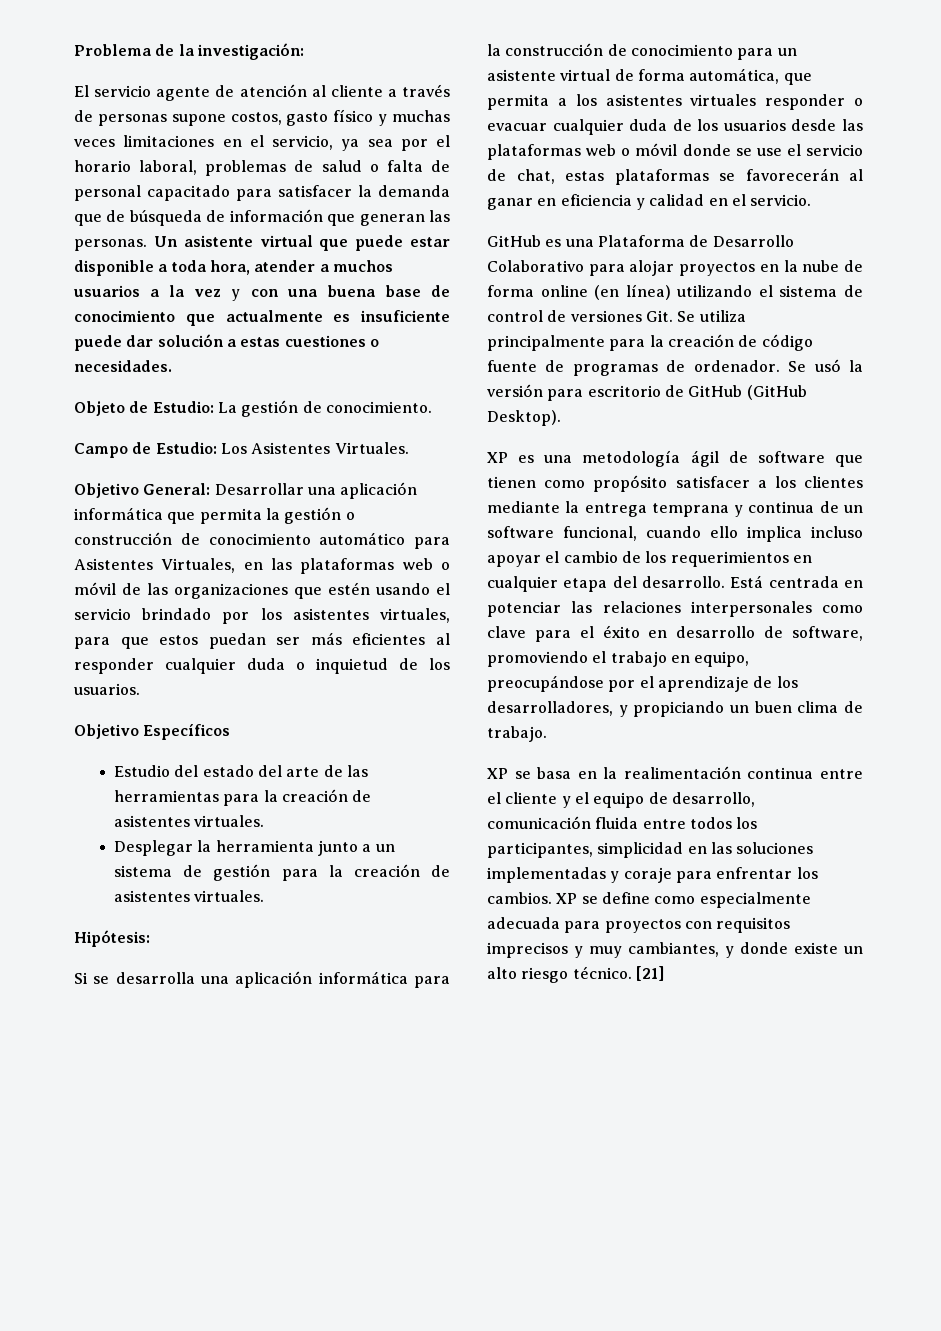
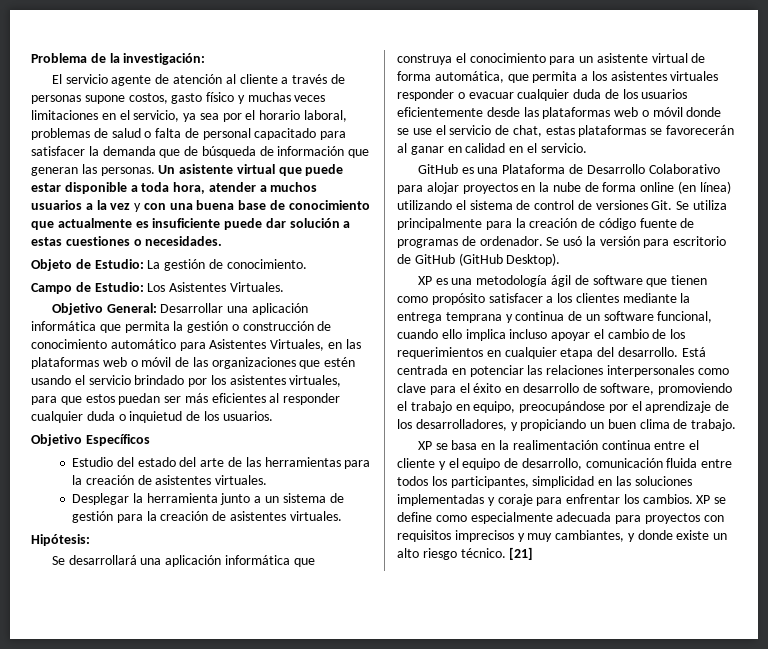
[74,971,451,988] [487,43,627,56] Si se desarrolla una aplicación informática para la construcción de -> [51,555,315,567] [397,53,466,65] Se desarrollará una aplicación informática que construya el
(786, 125) none -> [397,107,483,117] eficientemente
[560,194,645,210] eficiencia y -> (462, 149) none

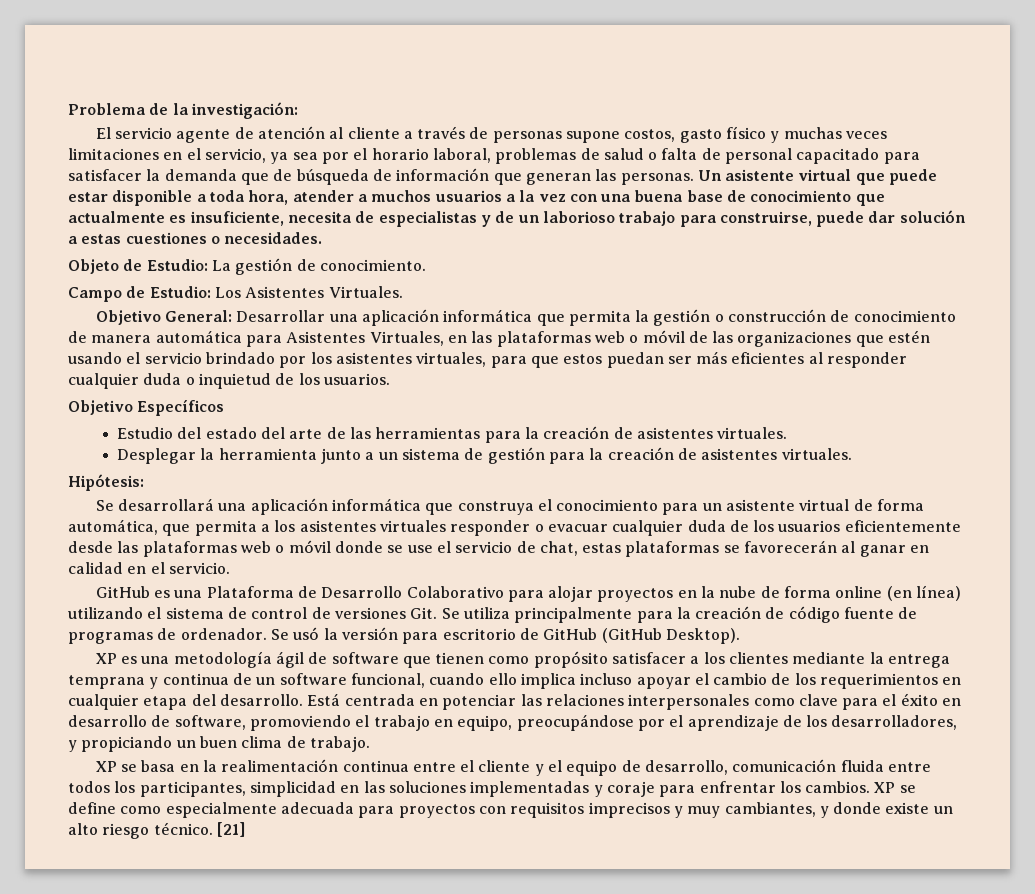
[134,203,142,212] y -> (566, 198) none
[152,218,221,228] insuficiente -> [189,211,812,227] insuficiente, necesita de especialistas y de un laborioso trabajo para construirse,
[110,339,176,349] automático -> [68,330,242,343] de manera automática

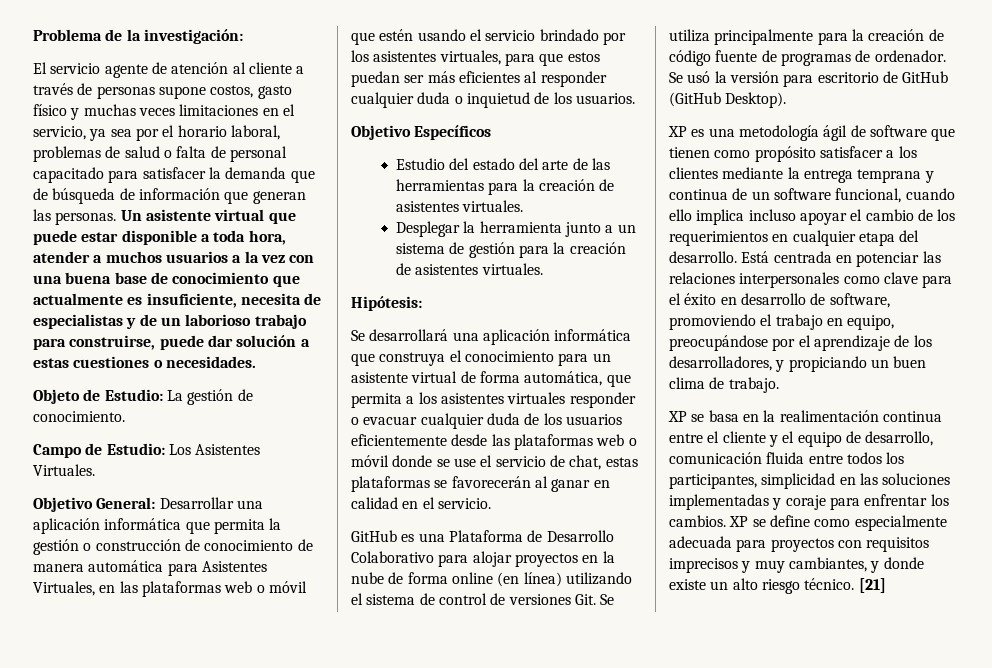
[688,331,852,347] de las organizaciones -> (307, 587) none

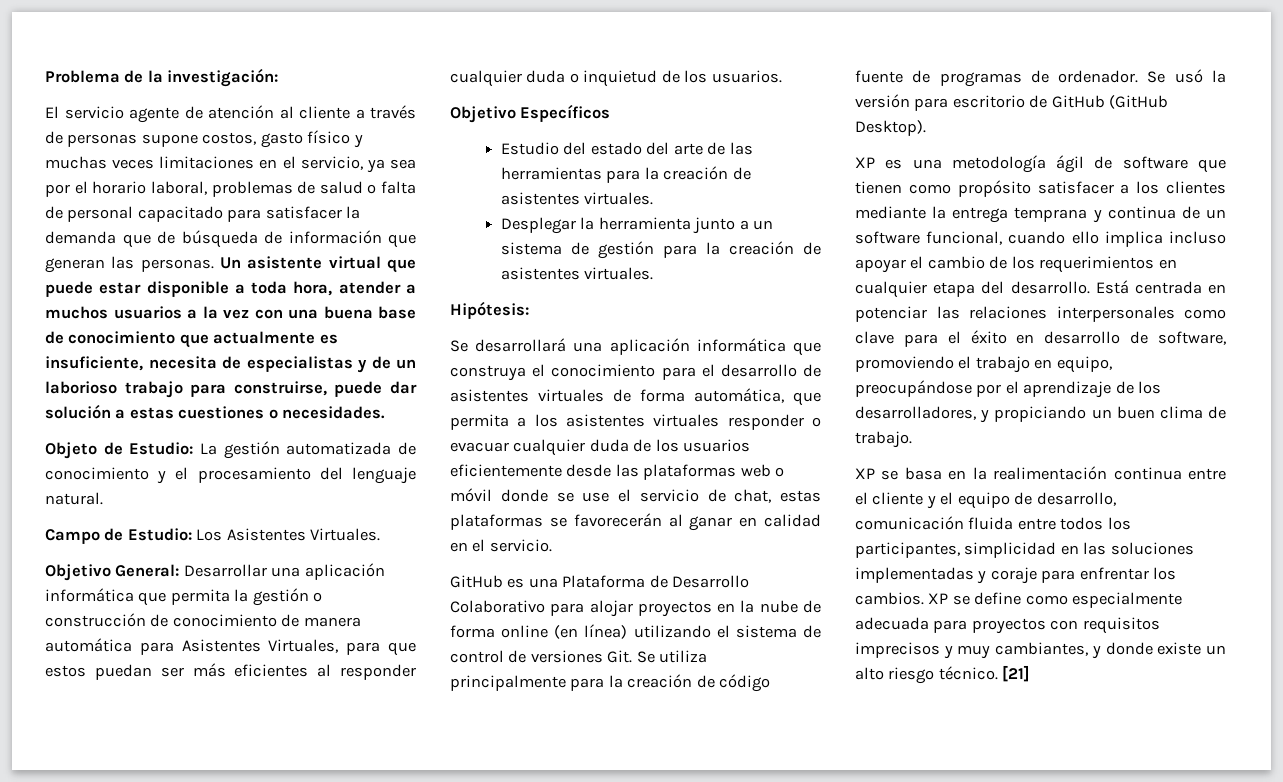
[237,389,253,401] [33,411,125,422] de conocimiento. -> [286,442,416,455] [45,467,416,484] [45,492,103,505] automatizada de conocimiento y el procesamiento del lenguaje natural.
[99,581,307,597] [351,29,626,45] [351,50,501,65] en las plataformas web o móvil que estén usando el servicio brindado por los asistentes virtuales, -> (339, 646) none
[592,353,611,362] [351,371,458,383] un asistente virtual -> [701,364,821,377] [450,389,604,402] el desarrollo de asistentes virtuales

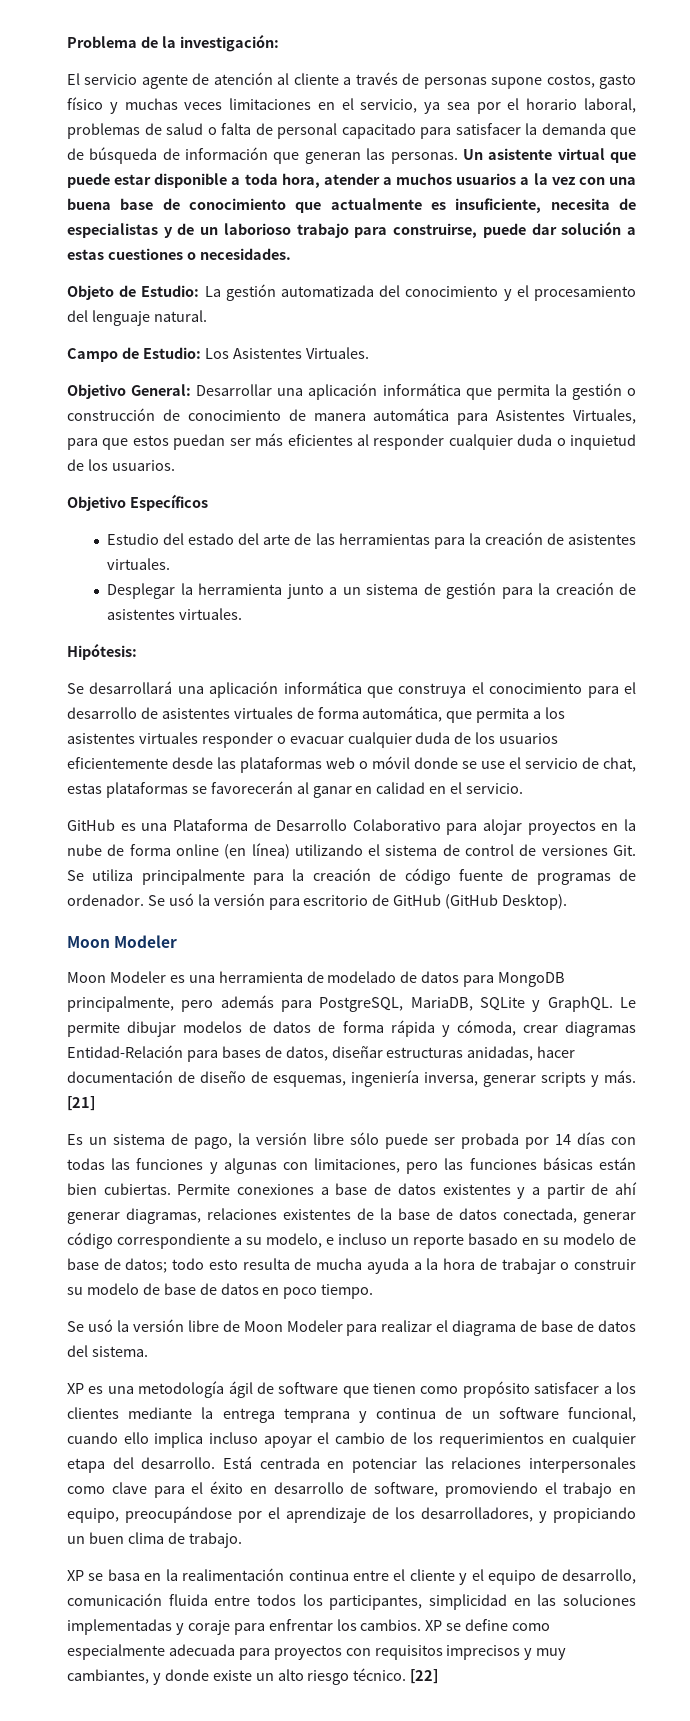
[397,442,416,455] de -> [379,285,401,297] del
(926, 128) none -> [67,935,178,948] [67,971,566,987] [67,995,636,1012] [67,1020,636,1037] [67,1045,576,1062] [67,1070,636,1087] [67,1096,95,1111] [67,1132,636,1149] [67,1157,636,1174] [67,1182,637,1199] [67,1208,636,1224] [67,1232,636,1249] [67,1258,636,1274] [67,1283,374,1299] [67,1319,636,1336] [67,1345,148,1357] // Moon Modeler // Moon Modeler es una herramienta de modelado de datos para MongoDB principalmente, pero además para PostgreSQL, MariaDB, SQLite y GraphQL. Le permite dibujar modelos de datos de forma rápida y cómoda, crear diagramas Entidad-Relación para bases de datos, diseñar estructuras anidadas, hacer documentación de diseño de esquemas, ingeniería inversa, generar scripts y más. [21] // Es un sistema de pago, la versión libre sólo puede ser probada por 14 días con todas las funciones y algunas con limitaciones, pero las funciones básicas están bien cubiertas. Permite conexiones a base de datos existentes y a partir de ahí generar diagramas, relaciones existentes de la base de datos conectada, generar código correspondiente a su modelo, e incluso un reporte basado en su modelo de base de datos; todo esto resulta de mucha ayuda a la hora de trabajar o construir su modelo de base de datos en poco tiempo. // Se usó la versión libre de Moon Modeler para realizar el diagrama de base de datos del sistema.
[1002,665,1031,682] [21] -> [410,1669,439,1684] [22]

